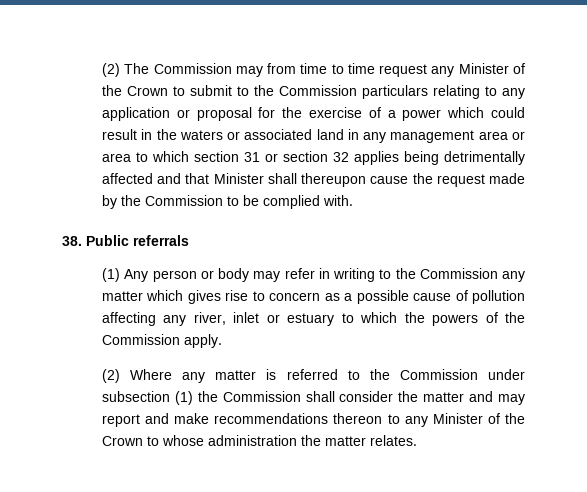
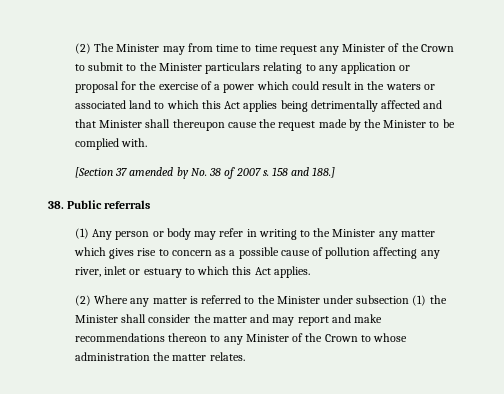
[153,63,232,74] Commission -> [116,44,160,52] Minister
[279,85,358,96] Commission -> [158,63,202,71] Minister
[347,129,525,143] [102,151,350,162] in any management area or area to which section 31 or section 32 -> [154,100,241,109] to which this Act
[145,195,224,206] Commission -> [383,120,427,128] Minister
(354, 200) none -> [74,167,336,179] // [Section 37 amended by No. 38 of 2007 s. 158 and 188.]
[419,268,498,279] Commission -> [332,229,376,237] Minister
[404,312,525,326] [102,334,223,348] the powers of the Commission apply. -> [232,266,310,278] this Act applies.
[399,369,478,380] Commission -> [276,296,320,304] Minister
[222,391,301,402] Commission -> [74,315,118,323] Minister

